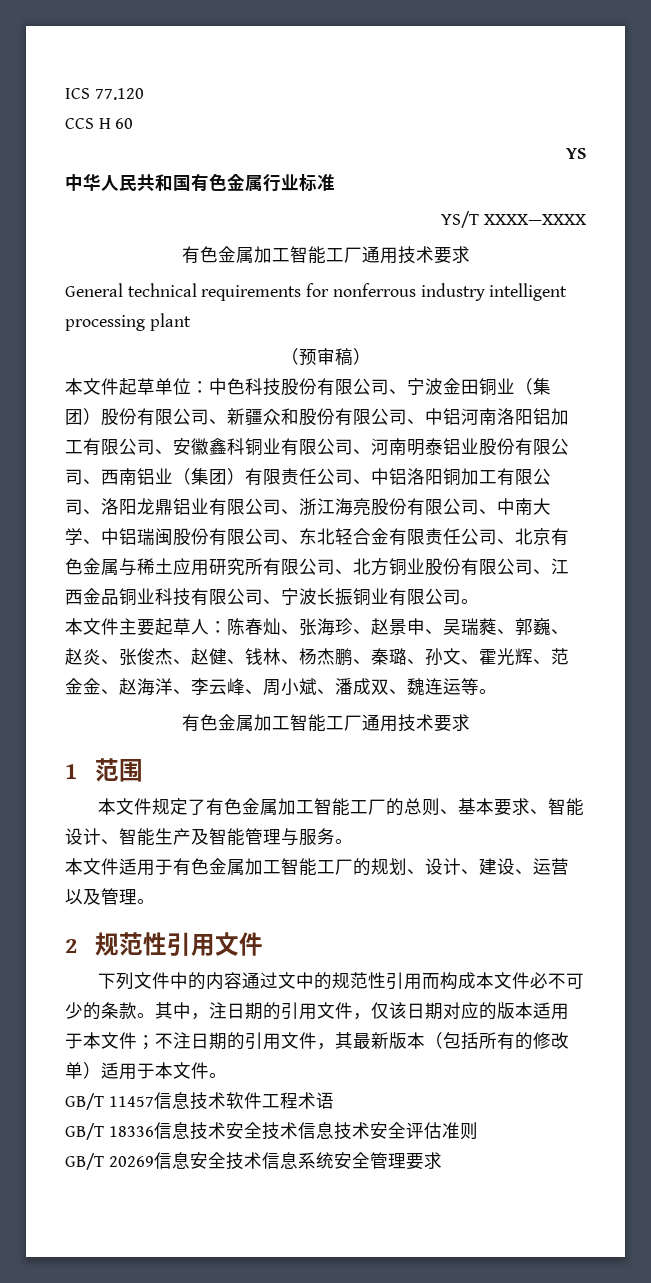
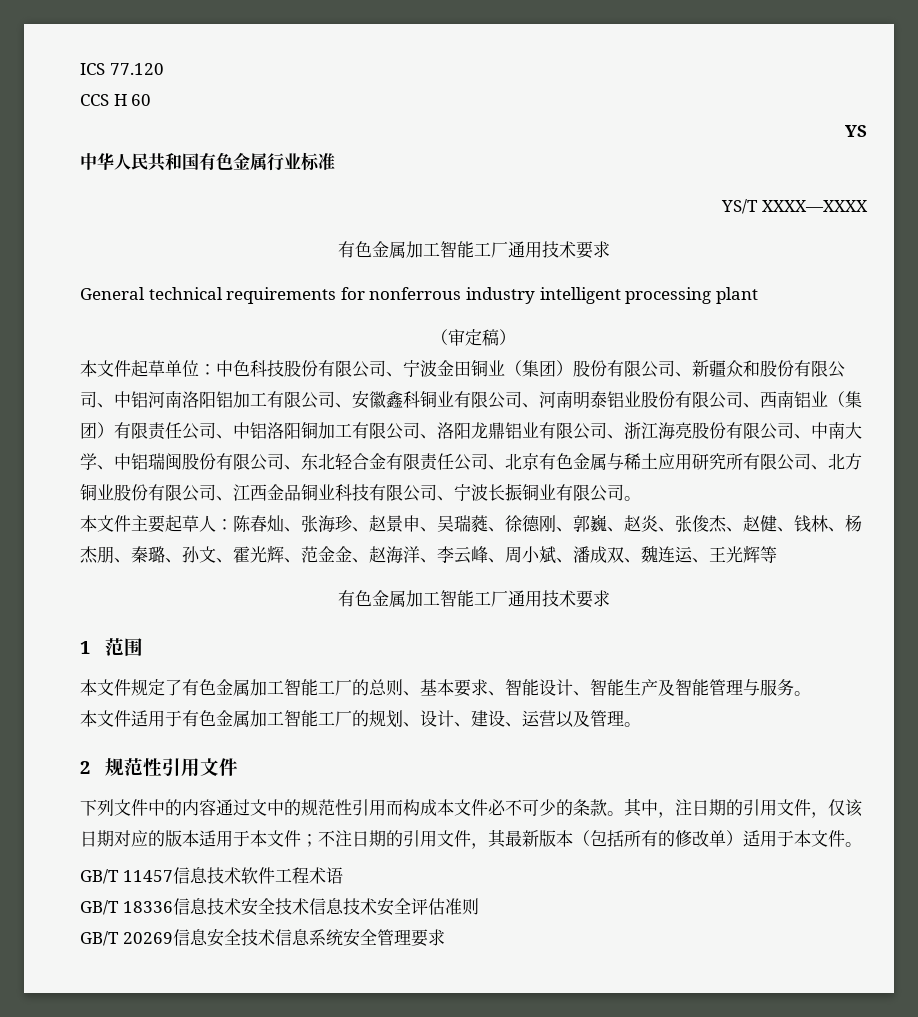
[298,348,335,366] 预审 -> [448,329,482,346] 审定
(515, 631) none -> [505,515,573,533] 徐德刚、
[335,648,353,666] 鹏 -> [97,546,114,563] 朋
(461, 686) none -> [692,545,760,563] 、王光辉
[479,689,497,694] 。 -> (777, 554) none

